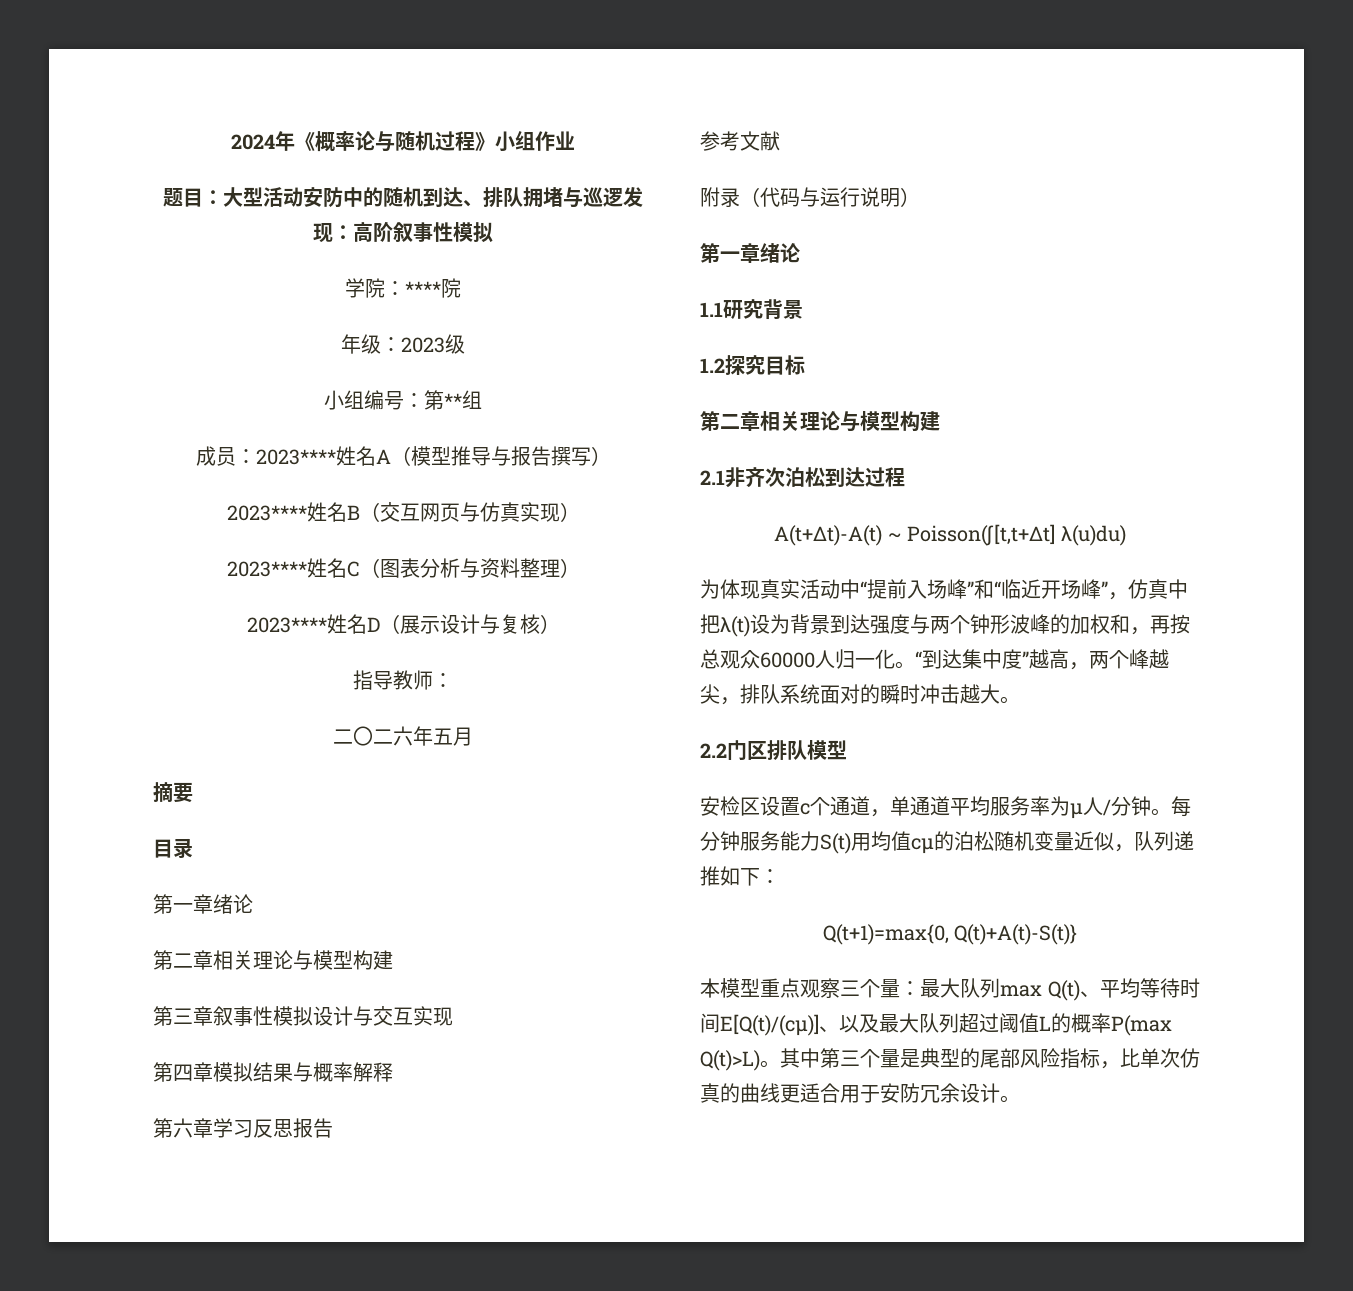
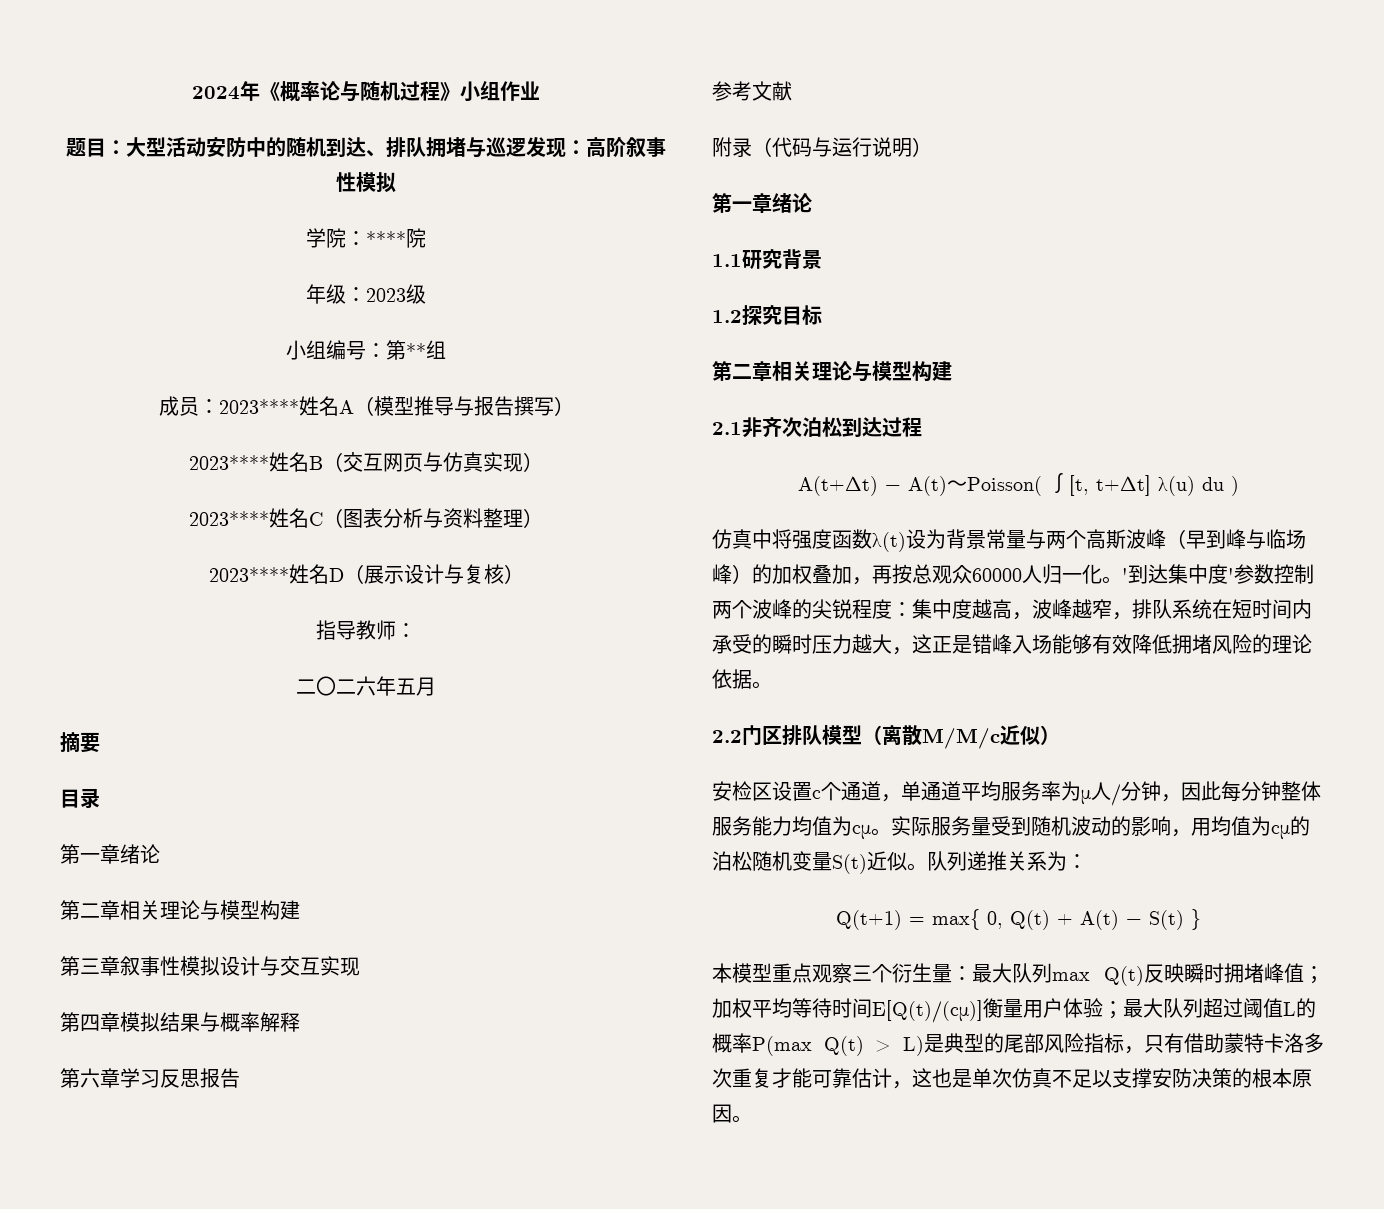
[774,524,1126,546] [700,579,1188,600] [700,614,1130,637] A(t+Δt)-A(t) ~ Poisson(∫[t,t+Δt] λ(u)du) // 为体现真实活动中“提前入场峰”和“临近开场峰”，仿真中把λ(t)设为背景到达强度与两个钟形波峰的加权和 -> [797,473,1239,496] [712,529,1306,552] [712,564,852,584] A(t+Δt) − A(t)～Poisson( ∫[t, t+Δt] λ(u) du ) // 仿真中将强度函数λ(t)设为背景常量与两个高斯波峰（早到峰与临场峰）的加权叠加
[915,651,922,667] “ -> [1122,568,1128,582] '
[1022,649,1169,670] [700,684,1000,705] ”越高，两个峰越尖，排队系统面对的瞬时冲击越大 -> [1228,564,1314,584] [712,599,1312,620] [712,634,1312,655] [712,669,752,689] '参数控制两个波峰的尖锐程度：集中度越高，波峰越窄，排队系统在短时间内承受的瞬时压力越大，这正是错峰入场能够有效降低拥堵风险的理论依据
(847, 750) none -> [862,725,1060,749] （离散M/M/c近似）
[1151,796,1191,817] [700,831,911,854] 。每分钟服务能力S(t)用均值 -> [1161,781,1321,802] [712,816,1271,840] ，因此每分钟整体服务能力均值为cμ。实际服务量受到随机波动的影响，用均值为
[1074,831,1134,852] 近似， -> [832,851,927,874] S(t)近似。
[720,866,780,886] [822,924,1078,945] 如下： // Q(t+1)=max{0, Q(t)+A(t)-S(t)} -> [1007,851,1087,871] [835,909,1201,930] 关系为： // Q(t+1) = max{ 0, Q(t) + A(t) − S(t) }
(880, 988) none -> [892,963,932,983] 衍生
[1080,991,1100,997] 、 -> [1144,963,1324,984] [712,998,752,1018] 反映瞬时拥堵峰值；加权
[819,1014,879,1033] 、以及 -> [983,998,1123,1019] 衡量用户体验；
[700,1048,900,1071] Q(t)>L)。其中第三个量 -> [823,1036,924,1056] Q(t) > L)
[1120,1048,1200,1068] [700,1083,1000,1103] 比单次仿真的曲线更适合用于安防冗余设计 -> [1144,1033,1324,1053] [712,1068,1312,1089] [712,1104,732,1123] 只有借助蒙特卡洛多次重复才能可靠估计，这也是单次仿真不足以支撑安防决策的根本原因

